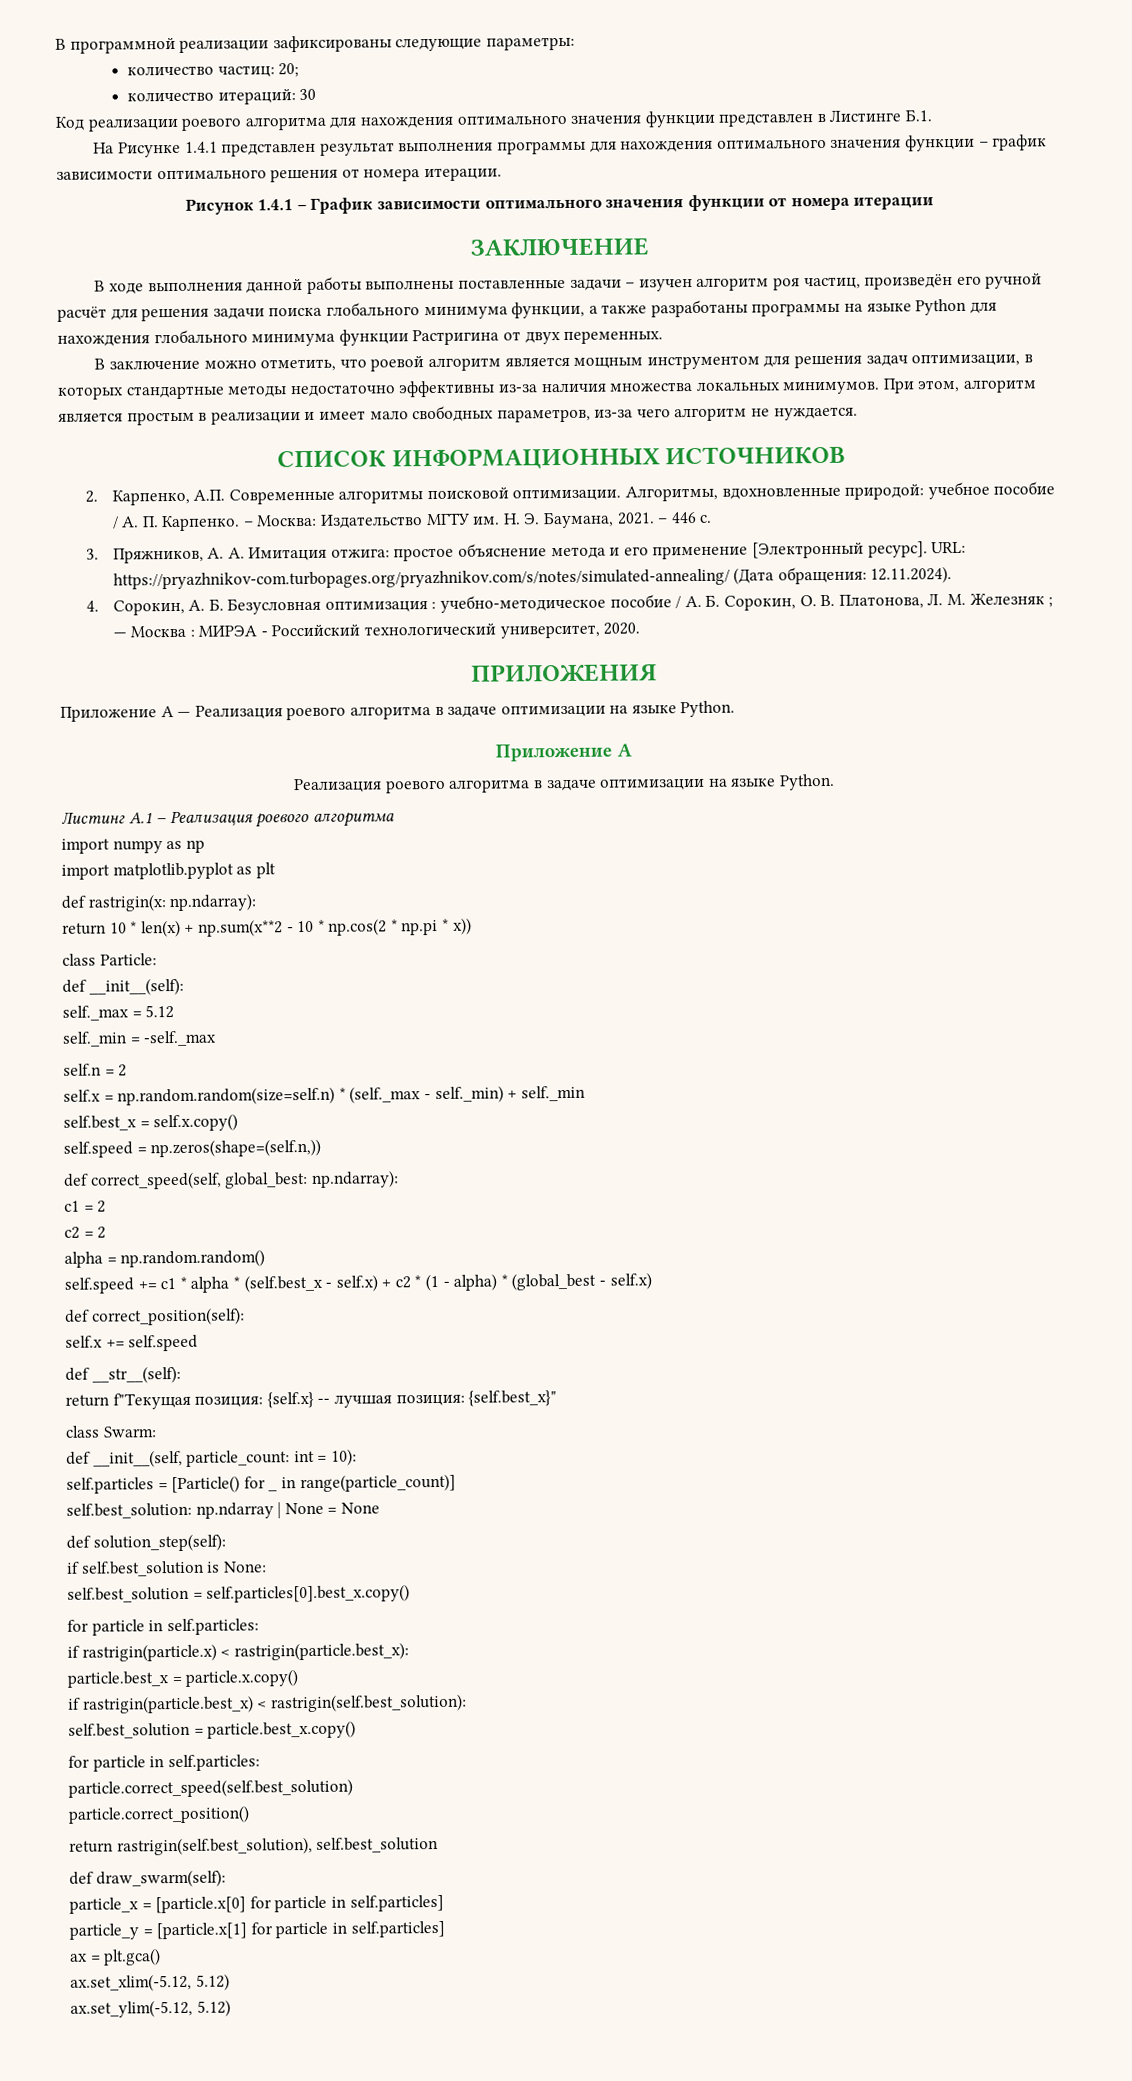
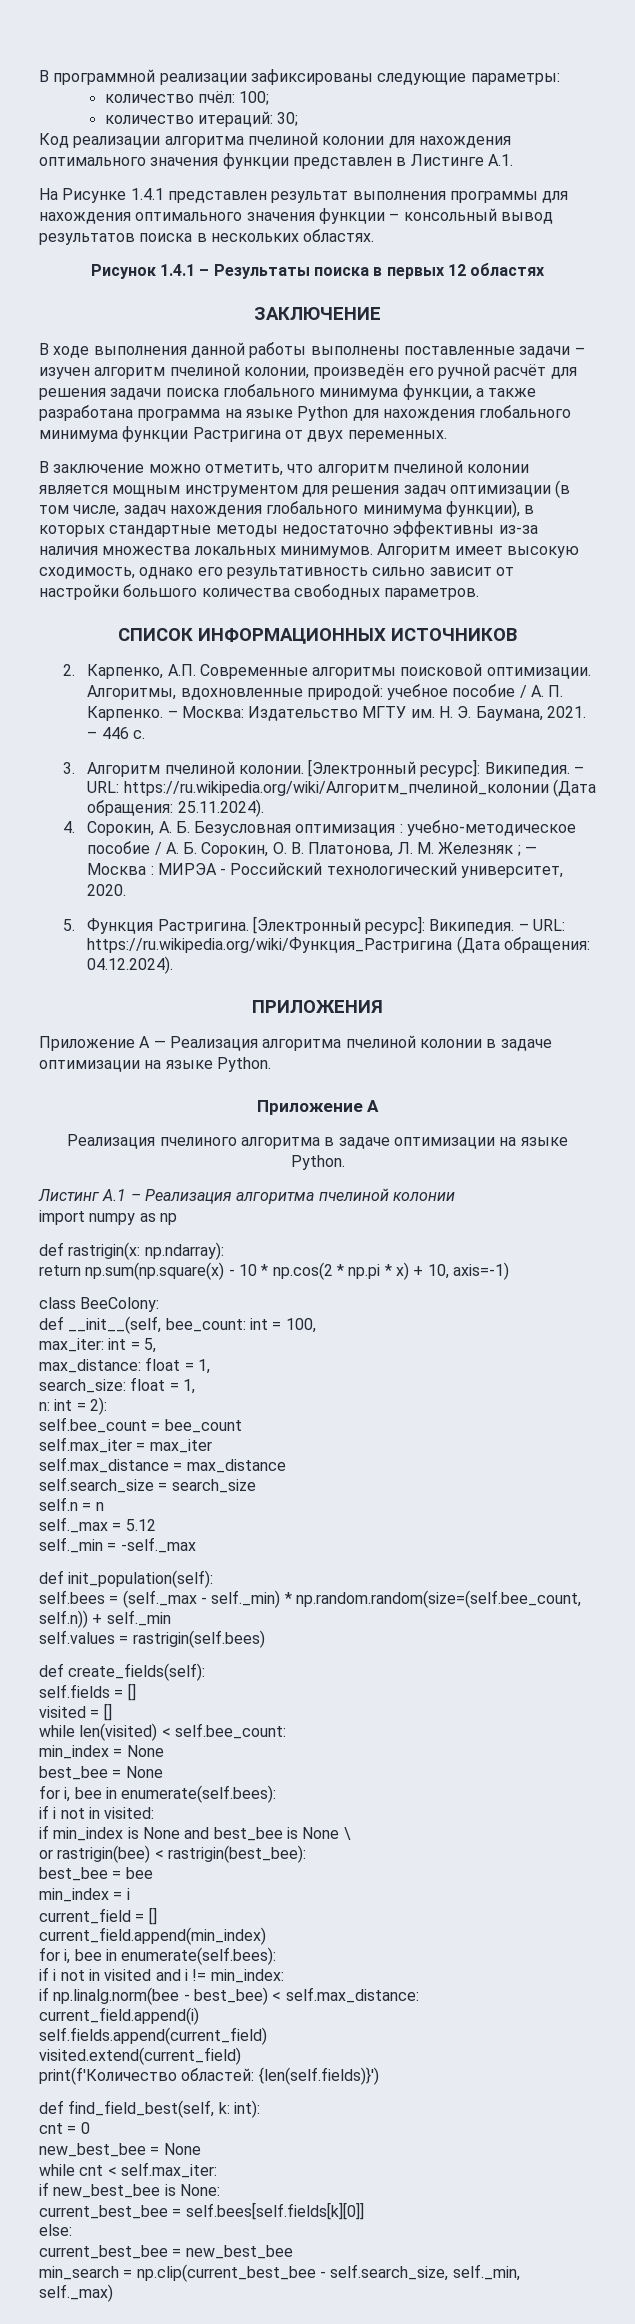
[217,63,300,78] частиц: 20; -> [198,91,270,105] пчёл: 100;
[299,88,317,101] 30 -> [277,112,299,126] 30;
[181,116,326,131] роевого алгоритма -> [164,132,385,148] алгоритма пчелиной колонии
[905,109,933,122] Б.1. -> [487,154,513,166] А.1.
[992,134,1048,151] [56,167,502,183] [184,194,935,215] график зависимости оптимального решения от номера итерации. // Рисунок 1.4.1 – График зависимости оптимального значения функции от номера итерации -> [403,208,553,224] [39,229,375,245] [90,263,546,279] консольный вывод результатов поиска в нескольких областях. // Рисунок 1.4.1 – Результаты поиска в первых 12 областях
[772,276,861,291] роя частиц, -> [169,363,309,379] пчелиной колонии,
[650,299,841,318] разработаны программы -> [39,405,221,421] разработана программа
[370,355,502,372] роевой алгоритм -> [317,460,530,476] алгоритм пчелиной колонии
[911,353,1021,367] оптимизации, -> [449,480,571,498] [39,500,520,518] оптимизации (в том числе, задач нахождения глобального минимума функции),
[882,378,1038,394] [58,405,858,426] При этом, алгоритм является простым в реализации и имеет мало свободных параметров, из-за чего алгоритм не нуждается. -> [377,543,579,558] [39,567,514,579] [39,584,480,600] Алгоритм имеет высокую сходимость, однако его результативность сильно зависит от настройки большого количества свободных параметров.
[112,541,967,564] [112,566,953,590] Пряжников, А. А. Имитация отжига: простое объяснение метода и его применение [Электронный ресурс]. URL: https://pryazhnikov-com.turbopages.org/pryazhnikov.com/s/notes/simulated-annealing/ (Дата обращения: 12.11.2024). -> [87,759,585,777] [87,779,596,797] [87,799,264,817] Алгоритм пчелиной колонии. [Электронный ресурс]: Википедия. – URL: https://ru.wikipedia.org/wiki/Алгоритм_пчелиной_колонии (Дата обращения: 25.11.2024).
(641, 628) none -> [63,916,566,934] [87,936,590,954] [87,956,174,974] // 5. Функция Растригина. [Электронный ресурс]: Википедия. – URL: https://ru.wikipedia.org/wiki/Функция_Растригина (Дата обращения: 04.12.2024).
[286,706,431,721] роевого алгоритма -> [262,1035,482,1051] алгоритма пчелиной колонии
[384,779,446,794] роевого -> [159,1137,237,1146] пчелиного
[255,812,395,828] роевого алгоритма -> [236,1188,455,1204] алгоритма пчелиной колонии
[61,862,276,880] // import matplotlib.pyplot as plt -> (177, 1219) none
[109,919,283,938] 10 * len(x) + np.sum(x**2 -> [85,1262,225,1280] np.sum(np.square(x)
[452,917,472,935] [62,953,157,966] [62,977,184,996] x)) // class Particle: // def __init__(self): -> [395,1262,509,1280] [39,1297,160,1312] [39,1316,316,1334] [39,1338,156,1353] [39,1357,210,1374] [39,1377,195,1394] [39,1397,107,1415] [39,1417,242,1433] [39,1437,212,1453] [39,1457,286,1473] [39,1477,256,1493] [39,1497,104,1511] x) + 10, axis=-1) // class BeeColony: // def __init__(self, bee_count: int = 100, // max_iter: int = 5, // max_distance: float = 1, // search_size: float = 1, // n: int = 2): // self.bee_count = bee_count // self.max_iter = max_iter // self.max_distance = max_distance // self.search_size = search_size // self.n = n
[63,1063,128,1077] [63,1085,585,1106] [63,1113,239,1132] [63,1138,322,1158] [64,1170,399,1190] [64,1200,107,1213] [64,1226,107,1239] [64,1249,266,1268] [64,1272,652,1294] [65,1307,245,1326] [65,1334,199,1352] [65,1365,181,1384] [65,1390,558,1410] [65,1425,157,1438] [66,1448,357,1468] [66,1473,456,1494] [66,1502,380,1519] [66,1533,226,1552] [66,1560,267,1577] [67,1584,411,1603] [67,1618,259,1636] [67,1642,409,1662] [67,1669,299,1688] [68,1693,467,1714] [68,1720,357,1739] [68,1754,260,1772] [68,1778,353,1798] [68,1805,249,1824] [69,1836,439,1856] [69,1869,226,1888] [69,1894,444,1914] [69,1920,445,1940] [69,1948,162,1966] [70,1973,230,1992] [70,1999,231,2018] self.n = 2 // self.x = np.random.random(size=self.n) * (self._max - self._min) + self._min // self.best_x = self.x.copy() // self.speed = np.zeros(shape=(self.n,)) // def correct_speed(self, global_best: np.ndarray): // c1 = 2 // c2 = 2 // alpha = np.random.random() // self.speed += c1 * alpha * (self.best_x - self.x) + c2 * (1 - alpha) * (global_best - self.x) // def correct_position(self): // self.x += self.speed // def __str__(self): // return f"Текущая позиция: {self.x} -- лучшая позиция: {self.best_x}" // class Swarm: // def __init__(self, particle_count: int = 10): // self.particles = [Particle() for _ in range(particle_count)] // self.best_solution: np.ndarray | None = None // def solution_step(self): // if self.best_solution is None: // self.best_solution = self.particles[0].best_x.copy() // for particle in self.particles: // if rastrigin(particle.x) < rastrigin(particle.best_x): // particle.best_x = particle.x.copy() // if rastrigin(particle.best_x) < rastrigin(self.best_solution): // self.best_solution = particle.best_x.copy() // for particle in self.particles: // particle.correct_speed(self.best_solution) // particle.correct_position() // return rastrigin(self.best_solution), self.best_solution // def draw_swarm(self): // particle_x = [particle.x[0] for particle in self.particles] // particle_y = [particle.x[1] for particle in self.particles] // ax = plt.gca() // ax.set_xlim(-5.12, 5.12) // ax.set_ylim(-5.12, 5.12) -> [39,1570,214,1588] [39,1590,581,1608] [39,1610,171,1628] [39,1630,265,1648] [39,1663,206,1681] [39,1683,136,1701] [39,1703,112,1721] [39,1723,286,1741] [39,1745,164,1759] [39,1766,163,1780] [39,1785,277,1803] [39,1805,155,1819] [39,1825,351,1841] [39,1845,306,1863] [39,1867,153,1881] [39,1888,130,1902] [39,1907,157,1925] [39,1927,266,1945] [39,1947,277,1965] [39,1967,284,1983] [39,1987,419,2005] [39,2007,199,2025] [39,2027,267,2045] [39,2047,241,2065] [39,2067,379,2085] [39,2100,260,2118] [39,2122,90,2134] [39,2143,201,2157] [39,2162,217,2178] [39,2182,220,2198] [39,2202,364,2220] [39,2224,72,2236] [39,2245,293,2259] [39,2264,520,2282] [39,2284,113,2302] def init_population(self): // self.bees = (self._max - self._min) * np.random.random(size=(self.bee_count, self.n)) + self._min // self.values = rastrigin(self.bees) // def create_fields(self): // self.fields = [] // visited = [] // while len(visited) < self.bee_count: // min_index = None // best_bee = None // for i, bee in enumerate(self.bees): // if i not in visited: // if min_index is None and best_bee is None \ // or rastrigin(bee) < rastrigin(best_bee): // best_bee = bee // min_index = i // current_field = [] // current_field.append(min_index) // for i, bee in enumerate(self.bees): // if i not in visited and i != min_index: // if np.linalg.norm(bee - best_bee) < self.max_distance: // current_field.append(i) // self.fields.append(current_field) // visited.extend(current_field) // print(f'Количество областей: {len(self.fields)}') // def find_field_best(self, k: int): // cnt = 0 // new_best_bee = None // while cnt < self.max_iter: // if new_best_bee is None: // current_best_bee = self.bees[self.fields[k][0]] // else: // current_best_bee = new_best_bee // min_search = np.clip(current_best_bee - self.search_size, self._min, self._max)

